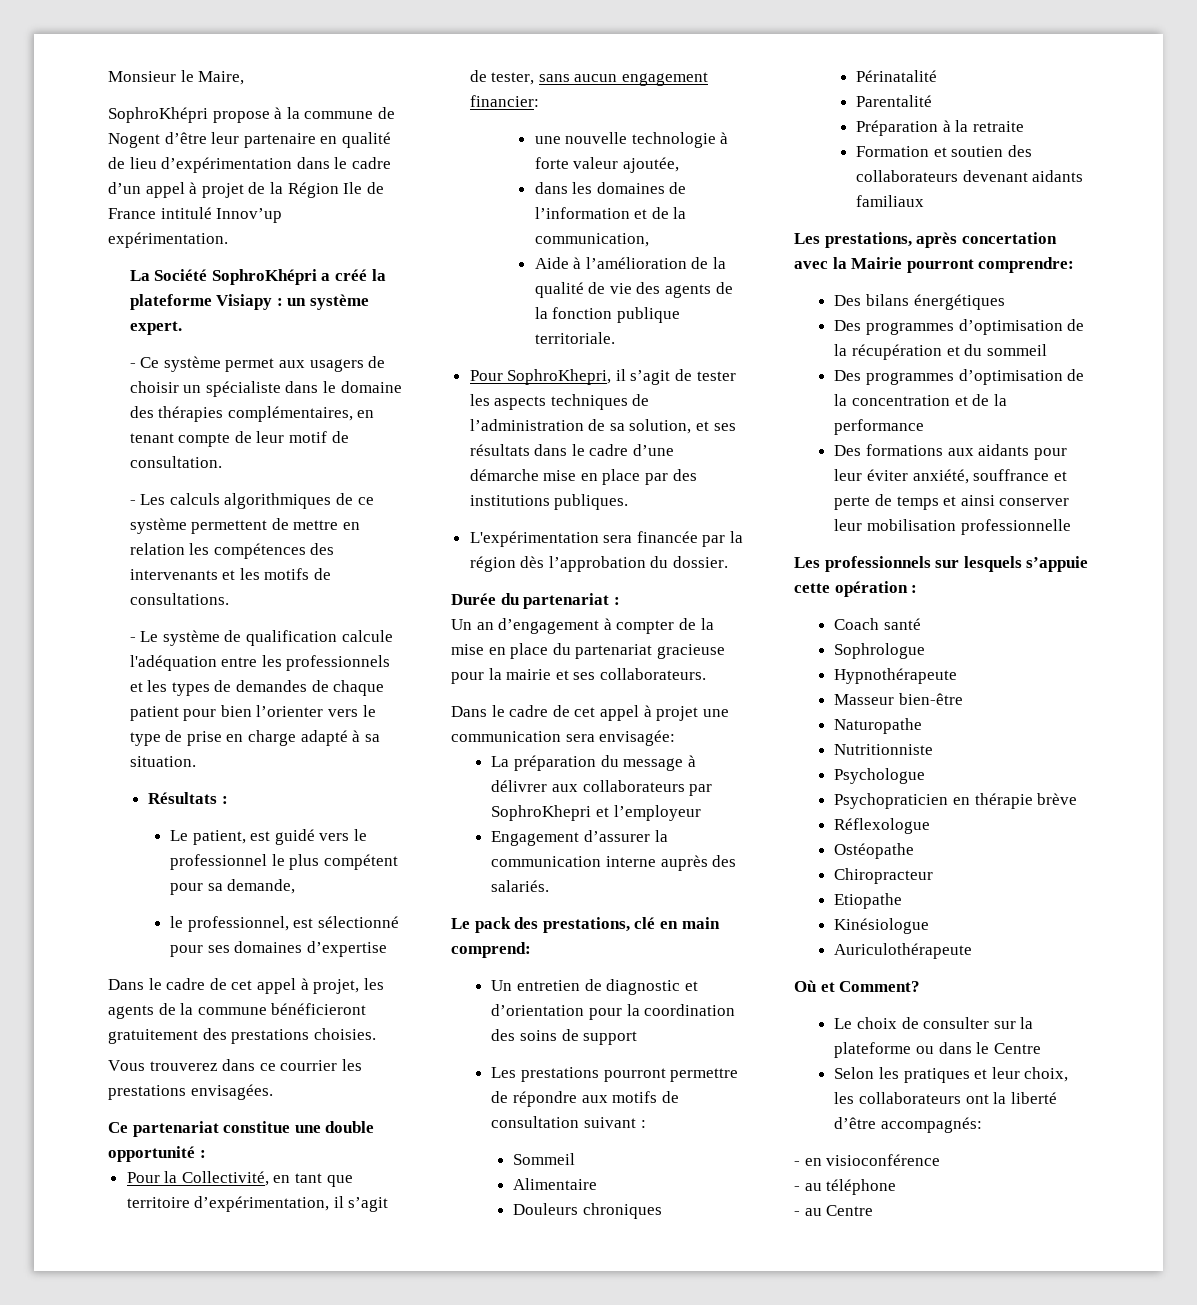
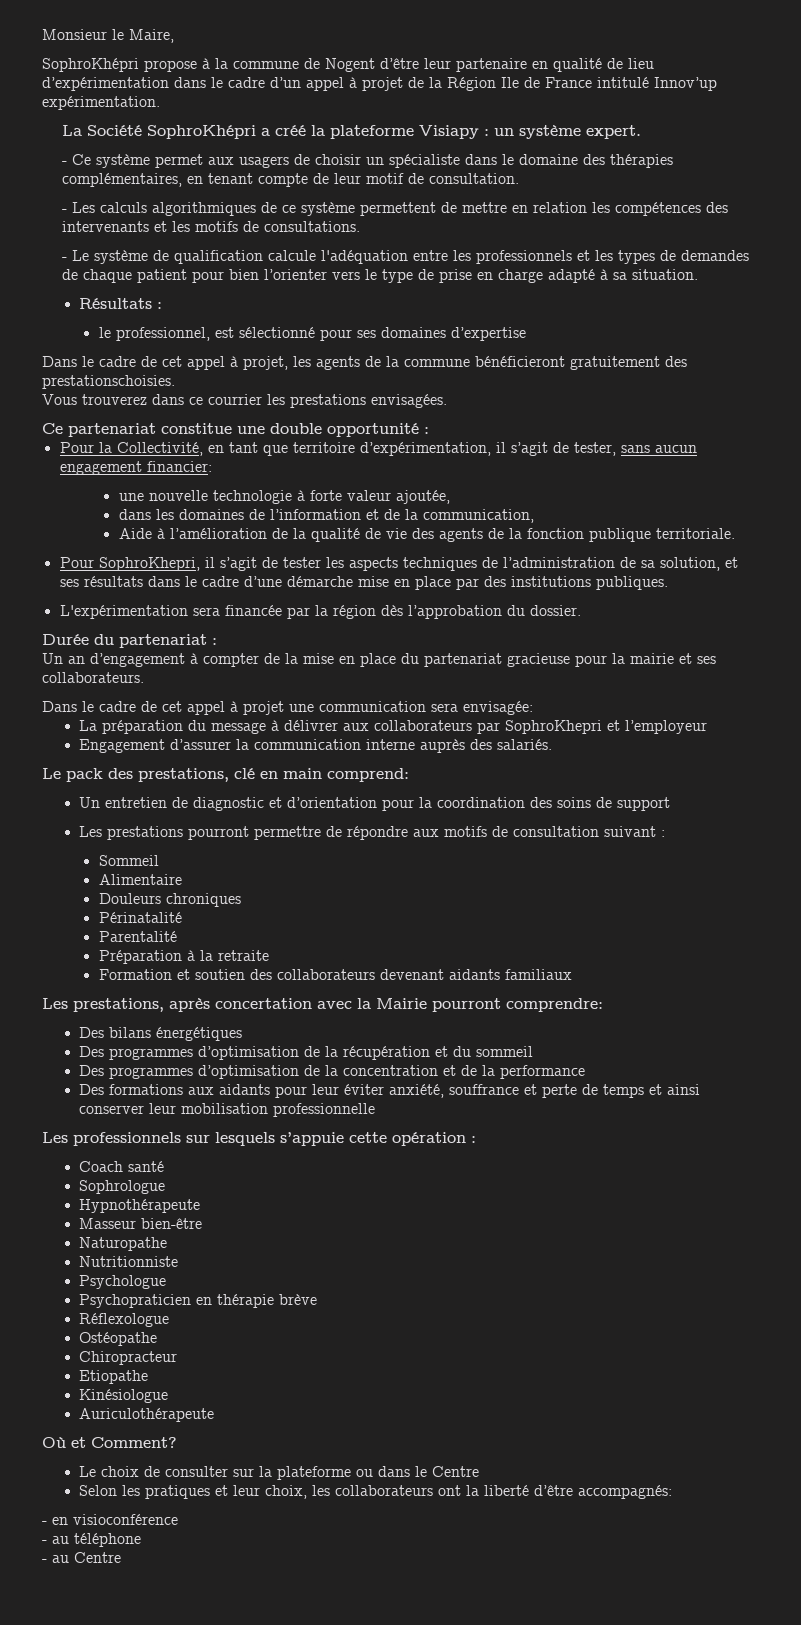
[170,829,367,845] [170,854,398,870] [170,879,296,895] // Le patient, est guidé vers le professionnel le plus compétent pour sa demande, -> (163, 305) none
[231,1028,376,1044] prestations choisies. -> [42,375,175,389] prestationschoisies.

